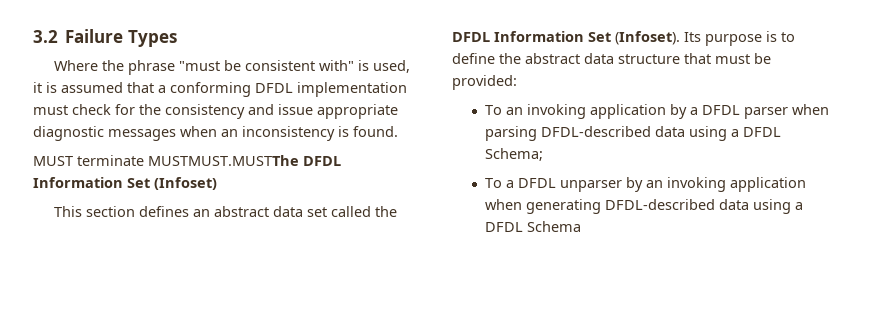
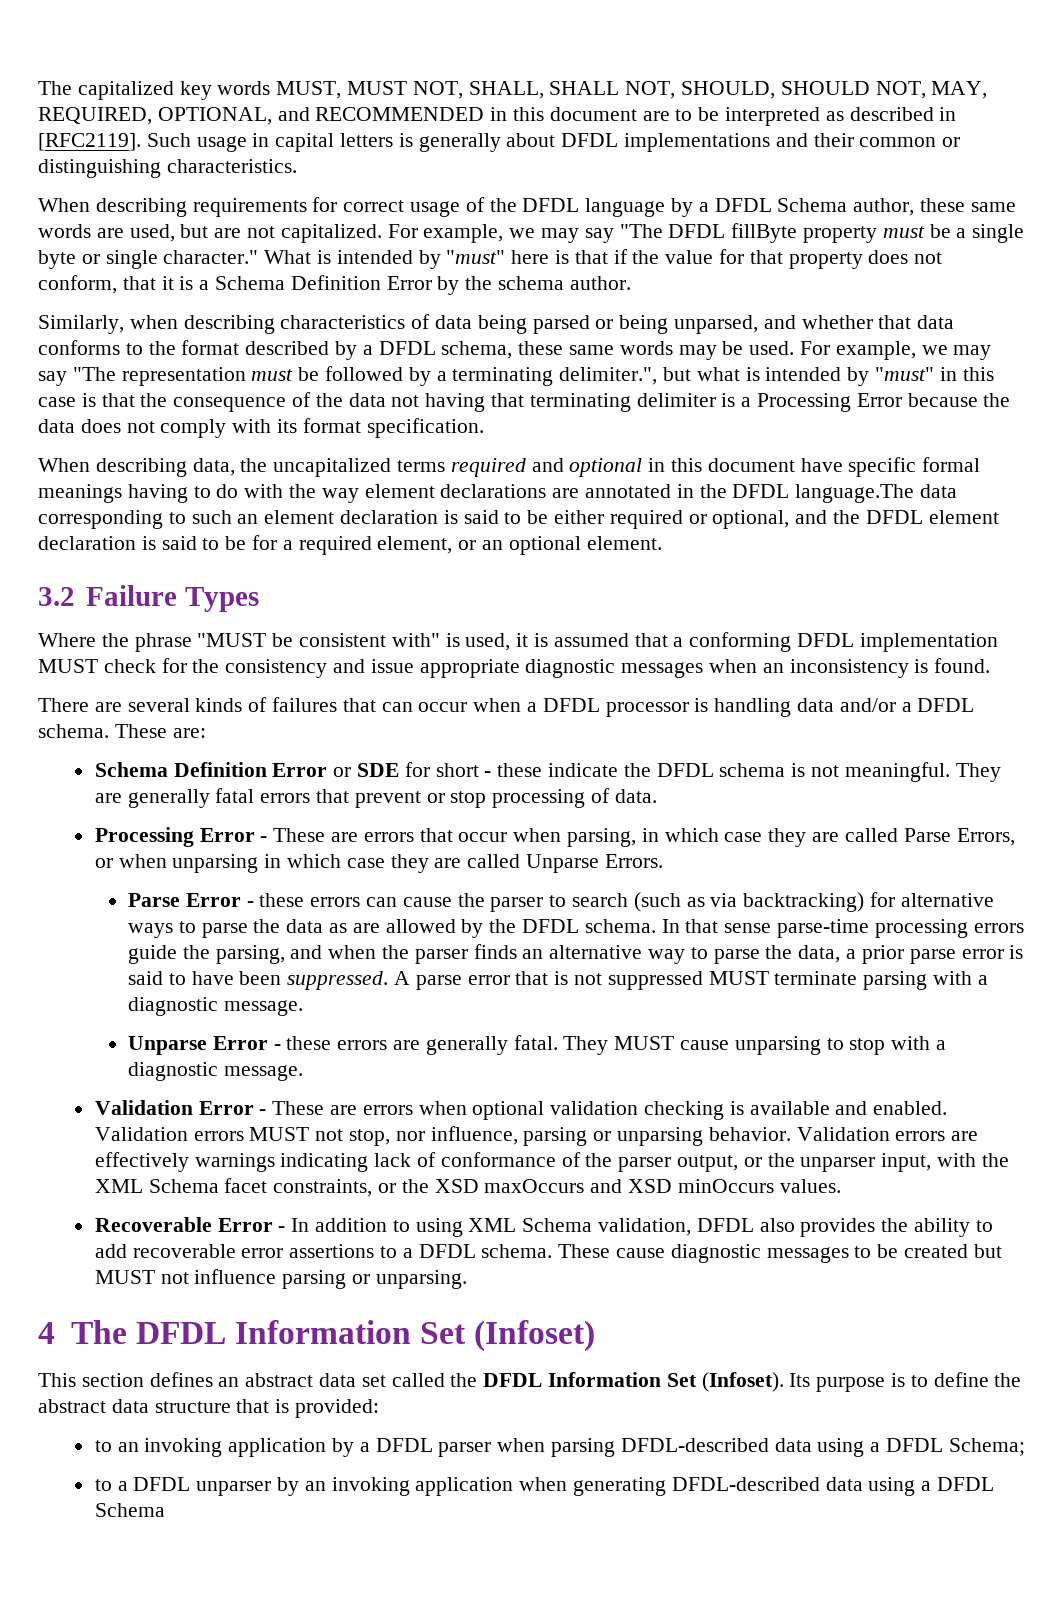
(33, 36) none -> [38,81,988,100] [38,107,957,126] [38,133,961,152] [38,159,297,178] [38,197,1016,217] [38,223,1025,243] [38,249,943,269] [38,275,631,295] [38,314,955,334] [38,340,992,360] [38,366,994,386] [38,392,1011,412] [38,418,484,438] [38,457,981,477] [38,484,958,503] [38,510,999,529] [38,535,662,555] The capitalized key words MUST, MUST NOT, SHALL, SHALL NOT, SHOULD, SHOULD NOT, MAY, REQUIRED, OPTIONAL, and RECOMMENDED in this document are to be interpreted as described in [RFC2119]. Such usage in capital letters is generally about DFDL implementations and their common or distinguishing characteristics. // When describing requirements for correct usage of the DFDL language by a DFDL Schema author, these same words are used, but are not capitalized. For example, we may say "The DFDL fillByte property must be a single byte or single character." What is intended by "must" here is that if the value for that property does not conform, that it is a Schema Definition Error by the schema author. // Similarly, when describing characteristics of data being parsed or being unparsed, and whether that data conforms to the format described by a DFDL schema, these same words may be used. For example, we may say "The representation must be followed by a terminating delimiter.", but what is intended by "must" in this case is that the consequence of the data not having that terminating delimiter is a Processing Error because the data does not comply with its format specification. // When describing data, the uncapitalized terms required and optional in this document have specific formal meanings having to do with the way element declarations are annotated in the DFDL language.The data corresponding to such an element declaration is said to be either required or optional, and the DFDL element declaration is said to be for a required element, or an optional element. //
[178,61,220,71] "must -> [197,633,267,647] "MUST
[33,105,68,115] must -> [38,659,98,673] MUST
[33,155,299,166] MUST terminate MUSTMUST.MUSTThe -> [38,697,975,717] [38,724,206,738] [94,762,1001,782] [94,788,657,808] [94,827,1015,847] [94,854,663,873] [128,892,994,912] [128,919,1024,938] [128,944,1024,964] [128,971,988,990] [128,997,303,1016] [128,1035,947,1055] [128,1062,303,1081] [94,1100,948,1120] [94,1126,979,1146] [94,1152,1009,1172] [94,1178,841,1197] [94,1217,993,1237] [94,1244,1002,1263] [94,1269,467,1289] [38,1320,128,1344] There are several kinds of failures that can occur when a DFDL processor is handling data and/or a DFDL schema. These are: // Schema Definition Error or SDE for short - these indicate the DFDL schema is not meaningful. They are generally fatal errors that prevent or stop processing of data. // Processing Error - These are errors that occur when parsing, in which case they are called Parse Errors, or when unparsing in which case they are called Unparse Errors. // Parse Error - these errors can cause the parser to search (such as via backtracking) for alternative ways to parse the data as are allowed by the DFDL schema. In that sense parse-time processing errors guide the parsing, and when the parser finds an alternative way to parse the data, a prior parse error is said to have been suppressed. A parse error that is not suppressed MUST terminate parsing with a diagnostic message. // Unparse Error - these errors are generally fatal. They MUST cause unparsing to stop with a diagnostic message. // Validation Error - These are errors when optional validation checking is available and enabled. Validation errors MUST not stop, nor influence, parsing or unparsing behavior. Validation errors are effectively warnings indicating lack of conformance of the parser output, or the unparser input, with the XML Schema facet constraints, or the XSD maxOccurs and XSD minOccurs values. // Recoverable Error - In addition to using XML Schema validation, DFDL also provides the ability to add recoverable error assertions to a DFDL schema. These cause diagnostic messages to be created but MUST not influence parsing or unparsing. // 4 The
[715,53,771,64] must be -> [275,1399,290,1413] is
[485,105,503,115] To -> [94,1440,112,1452] to
[485,178,503,188] To -> [94,1479,112,1491] to

